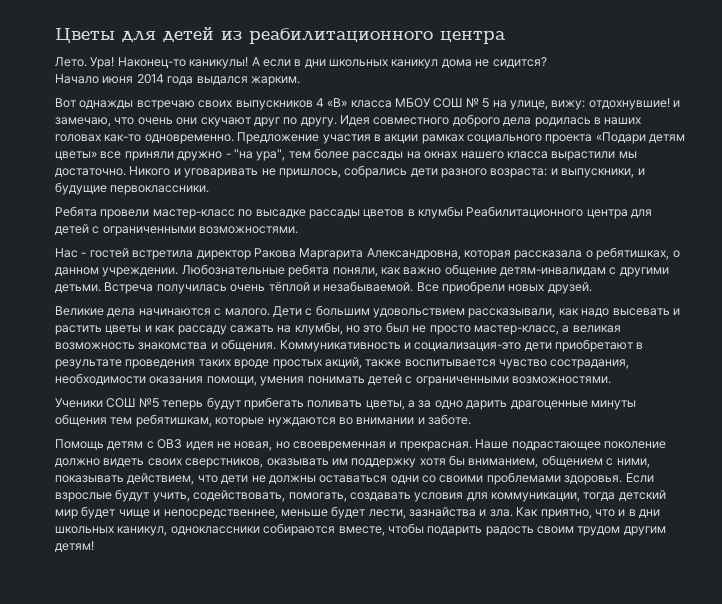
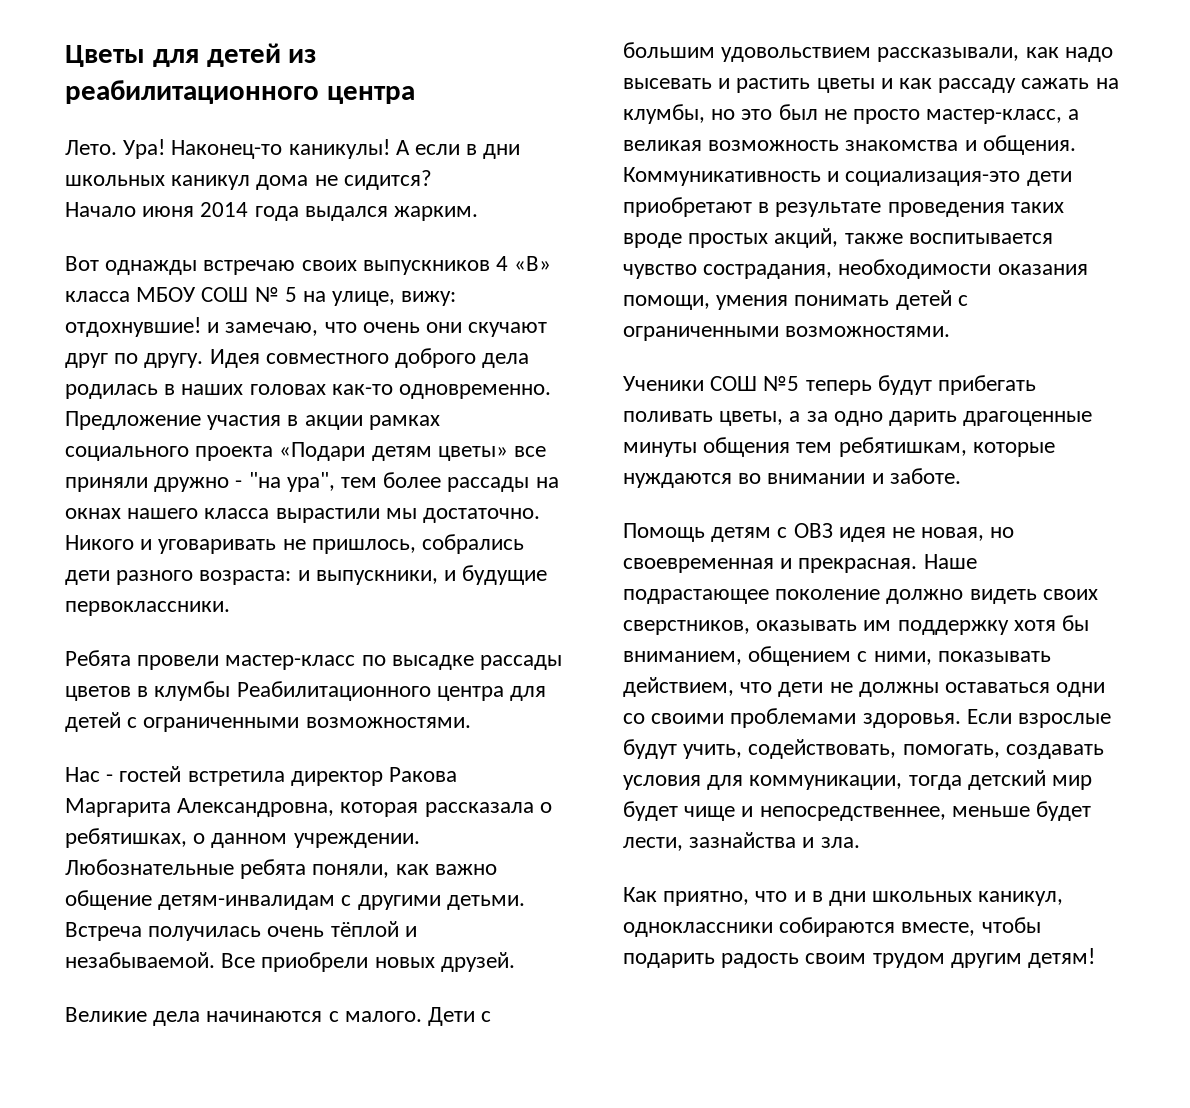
(513, 513) none -> (860, 842) //

